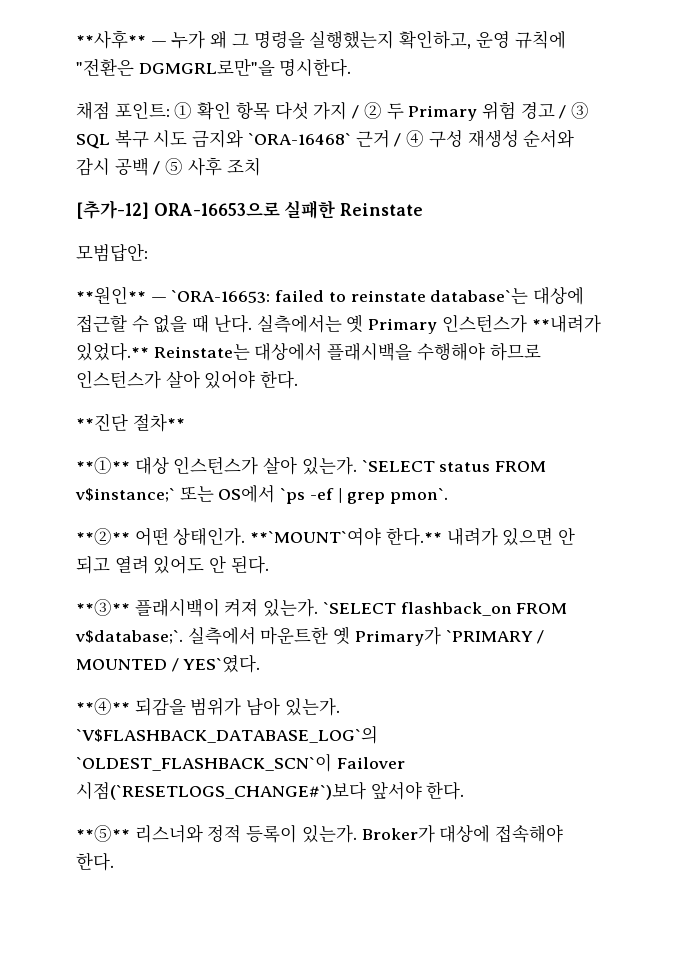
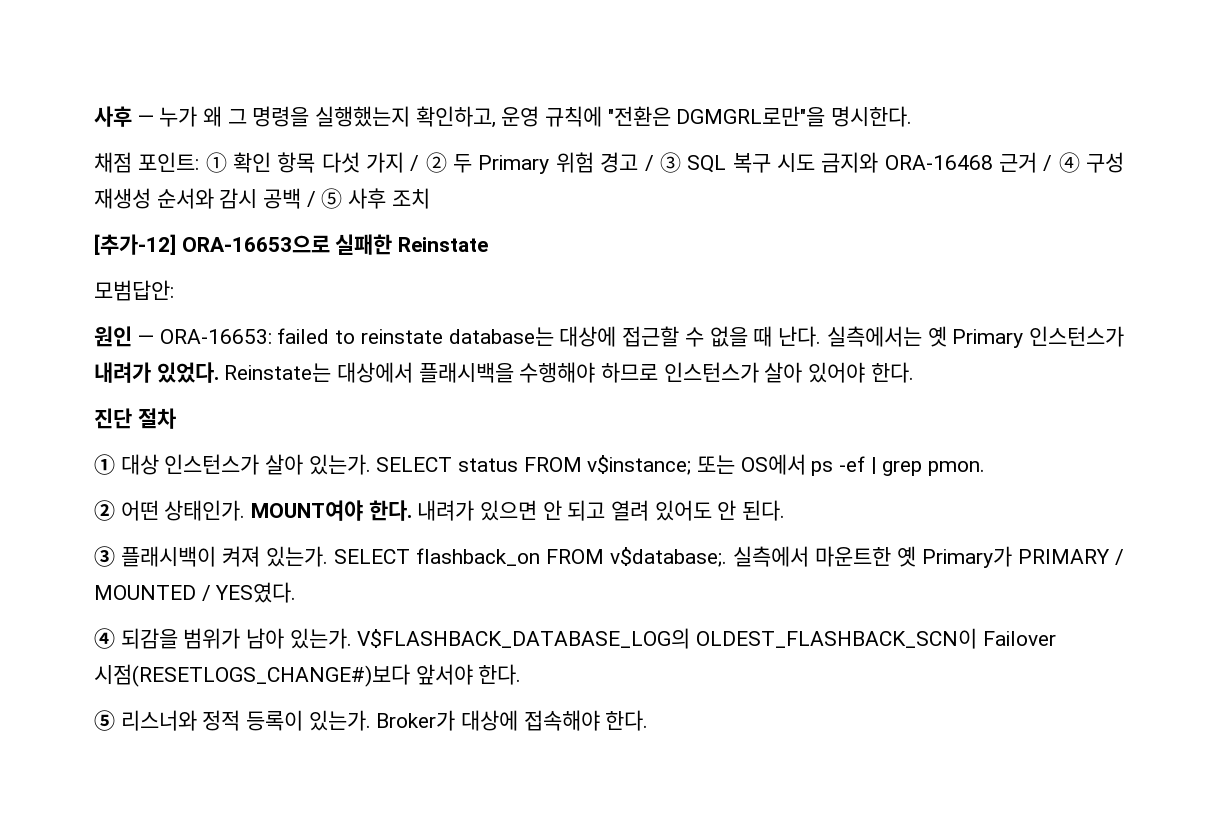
[76,30,146,49] **사후** -> [94,106,132,127] 사후
[247,133,351,145] `ORA-16468` -> [884,155,993,170] ORA-16468
[76,286,271,304] **원인** — `ORA-16653: -> [94,326,272,347] 원인 — ORA-16653:
[430,288,529,304] database`는 -> [448,327,554,346] database는
[531,314,601,333] [76,342,149,361] **내려가 있었다.** -> [94,362,219,383] 내려가 있었다.
[76,413,185,432] [76,457,130,474] **진단 절차** // **①** -> [94,408,176,429] [94,454,115,475] 진단 절차 // ①
[361,460,435,472] `SELECT -> [376,457,453,472] SELECT
[75,488,175,502] v$instance;` -> [587,455,692,475] v$instance;
[280,488,306,504] `ps -> [811,461,834,476] ps
[390,488,449,504] [76,527,442,546] pmon`. // **②** 어떤 상태인가. **`MOUNT`여야 한다.** -> [928,461,986,476] [94,500,412,521] pmon. // ② 어떤 상태인가. MOUNT여야 한다.
[76,599,130,616] **③** -> [94,546,115,567] ③
[322,602,396,614] `SELECT -> [334,549,410,564] SELECT
[75,630,183,644] v$database;`. -> [610,547,727,567] v$database;.
[445,630,533,642] `PRIMARY -> [1018,549,1110,564] PRIMARY
[183,654,261,673] [76,698,130,715] YES`였다. // **④** -> [215,582,297,603] [94,628,115,649] YES였다. // ④
[76,725,378,744] [76,753,405,772] [76,781,366,800] `V$FLASHBACK_DATABASE_LOG`의 `OLDEST_FLASHBACK_SCN`이 Failover 시점(`RESETLOGS_CHANGE#`)보다 -> [357,628,1056,649] [94,664,410,687] V$FLASHBACK_DATABASE_LOG의 OLDEST_FLASHBACK_SCN이 Failover 시점(RESETLOGS_CHANGE#)보다
[76,825,130,842] **⑤** -> [94,710,115,731] ⑤

